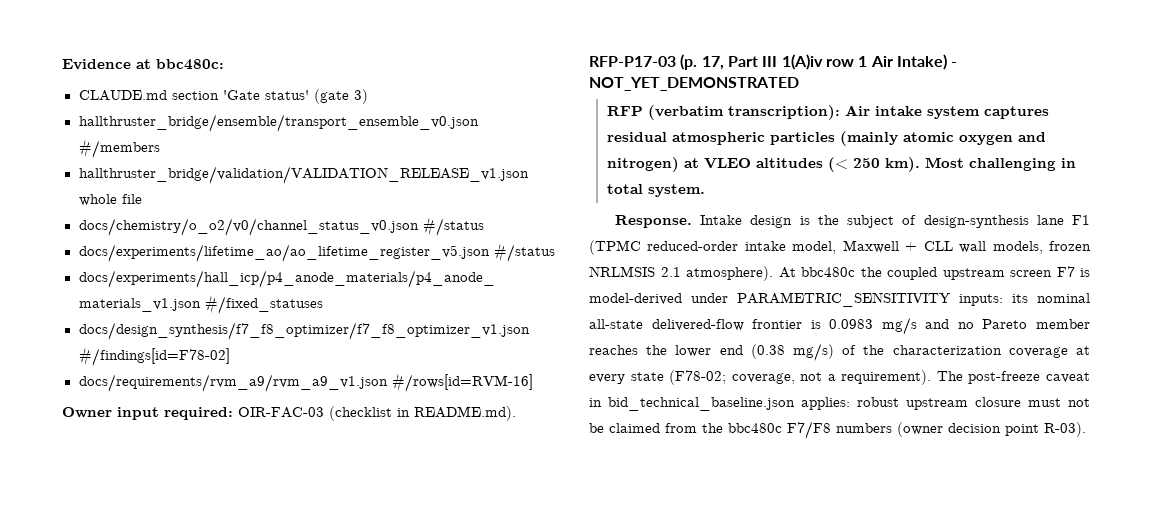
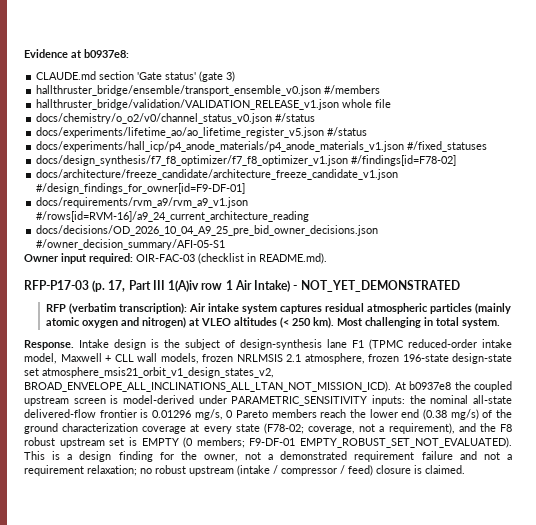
[156,59,224,70] bbc480c: -> [84,49,129,58] b0937e8:
(230, 356) none -> [36,169,399,180] [36,183,246,194] // docs/architecture/freeze_candidate/architecture_freeze_candidate_v1.json #/design_findings_for_owner[id=F9-DF-01]
[391,373,533,392] #/rows[id=RVM-16] -> [36,211,310,222] [36,225,379,236] [36,239,226,250] #/rows[id=RVM-16]/a9_24_current_architecture_reading // docs/decisions/OD_2026_10_04_A9_25_pre_bid_owner_decisions.json #/owner_decision_summary/AFI-05-S1
[686,266,855,281] atmosphere). At bbc480c -> [304,353,512,364] [24,367,274,378] [24,381,451,392] atmosphere, frozen 196-state design-state set atmosphere_msis21_orbit_v1_design_states_v2, BROAD_ENVELOPE_ALL_INCLINATIONS_ALL_LTAN_NOT_MISSION_ICD). At b0937e8
[1056,266,1075,277] F7 -> (106, 401) none
[1012,294,1028,303] its -> [409,395,426,404] the
[829,317,1090,335] [589,345,638,355] 0.0983 mg/s and no Pareto member reaches -> [152,409,347,420] 0.01296 mg/s, 0 Pareto members reach
(885, 350) none -> [24,423,58,434] ground
[841,370,1090,385] [589,397,1090,411] [589,421,1086,439] requirement). The post-freeze caveat in bid_technical_baseline.json applies: robust upstream closure must not be claimed from the bbc480c F7/F8 numbers (owner decision point R-03). -> [388,423,512,434] [24,437,512,448] [24,451,512,462] [24,465,465,476] requirement), and the F8 robust upstream set is EMPTY (0 members; F9-DF-01 EMPTY_ROBUST_SET_NOT_EVALUATED). This is a design finding for the owner, not a demonstrated requirement failure and not a requirement relaxation; no robust upstream (intake / compressor / feed) closure is claimed.

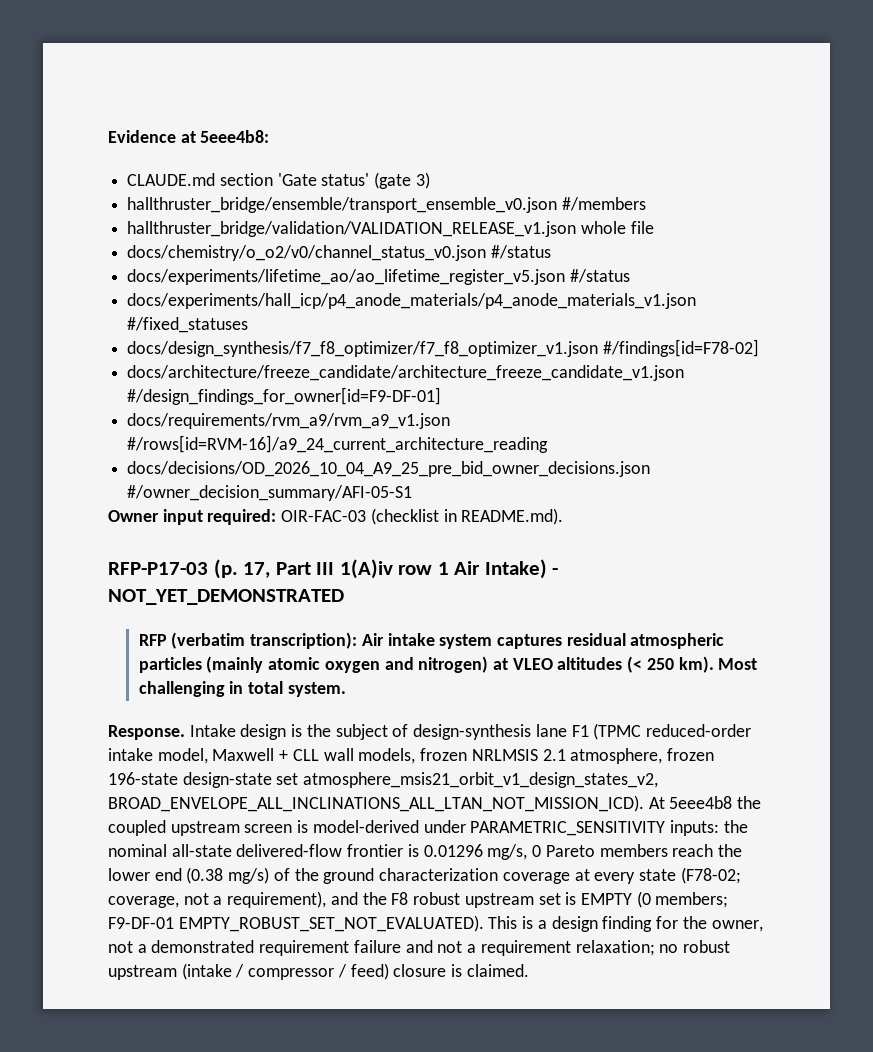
[84,49,129,58] b0937e8: -> [200,130,270,143] 5eee4b8:
[409,381,451,390] b0937e8 -> [669,796,733,809] 5eee4b8

